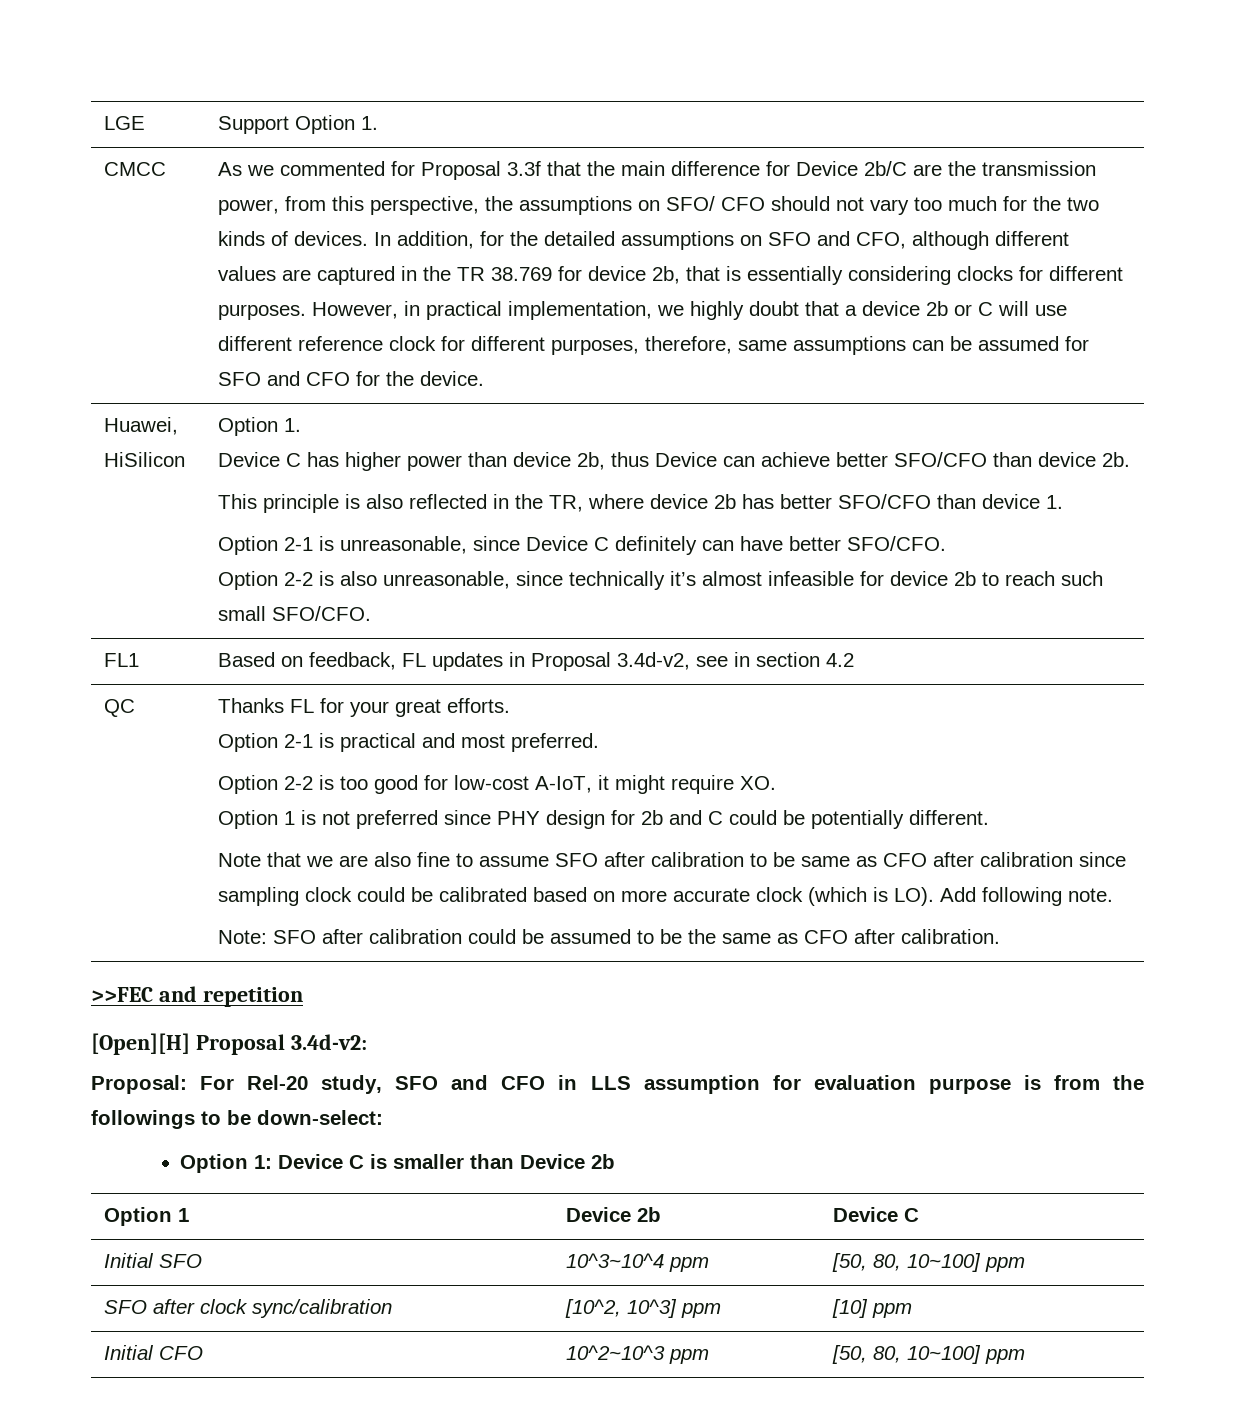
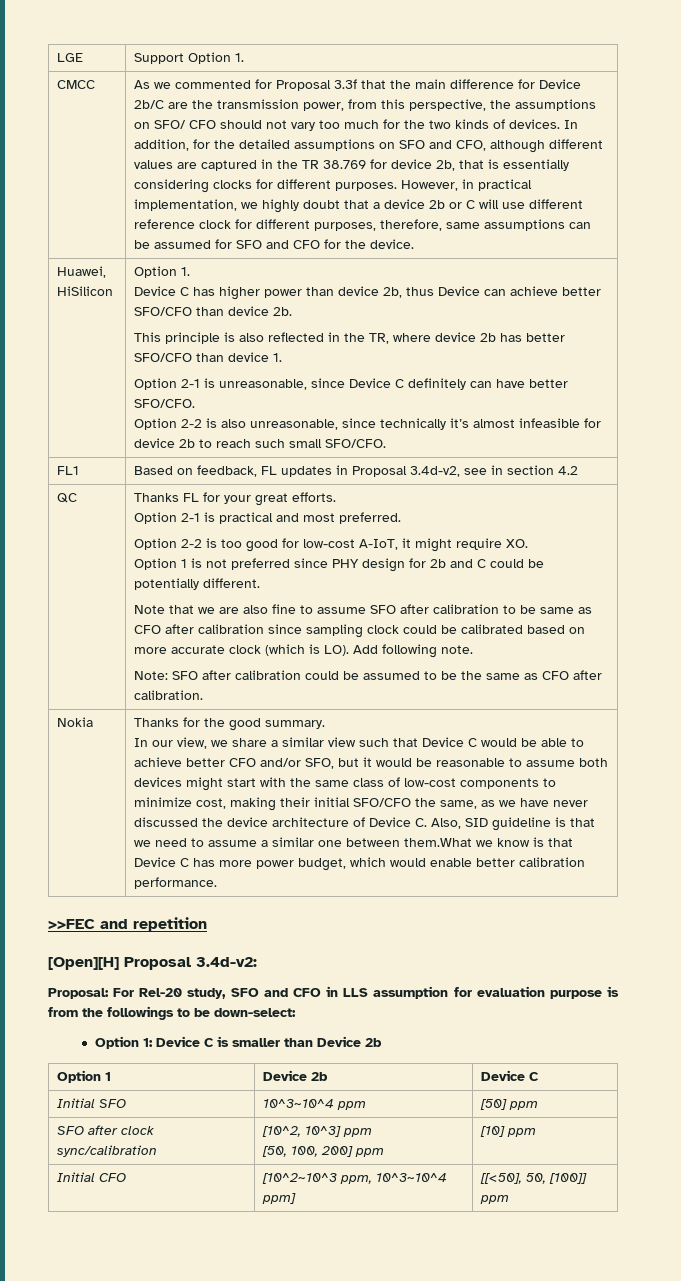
(1000, 936) none -> [56,717,93,727] [133,717,325,731] [133,737,584,749] [133,757,608,769] [133,777,556,791] [133,797,588,811] [133,817,595,831] [133,837,573,847] [133,857,585,871] [133,877,217,889] // Nokia | Thanks for the good summary. // In our view, we share a similar view such that Device C would be able to achieve better CFO and/or SFO, but it would be reasonable to assume both devices might start with the same class of low-cost components to minimize cost, making their initial SFO/CFO the same, as we have never discussed the device architecture of Device C. Also, SID guideline is that we need to assume a similar one between them.What we know is that Device C has more power budget, which would enable better calibration performance.
[831,1253,981,1272] [50, 80, 10~100] -> [479,1099,507,1110] [50]
(721, 1310) none -> [261,1146,384,1157] // [50, 100, 200] ppm
[565,1345,709,1364] [831,1345,981,1364] 10^2~10^3 ppm | [50, 80, 10~100] -> [261,1173,447,1184] [261,1193,296,1204] [479,1173,587,1184] [10^2~10^3 ppm, 10^3~10^4 ppm] | [[<50], 50, [100]]

